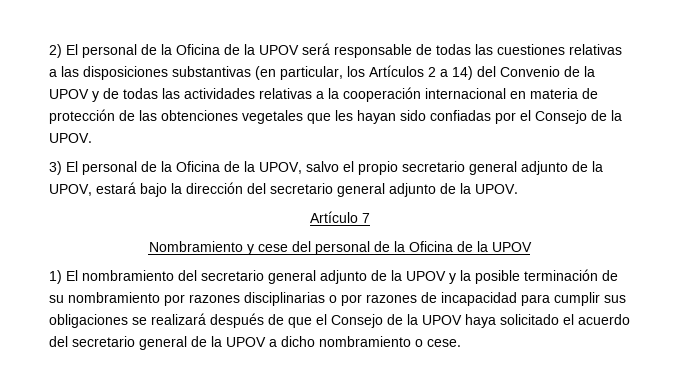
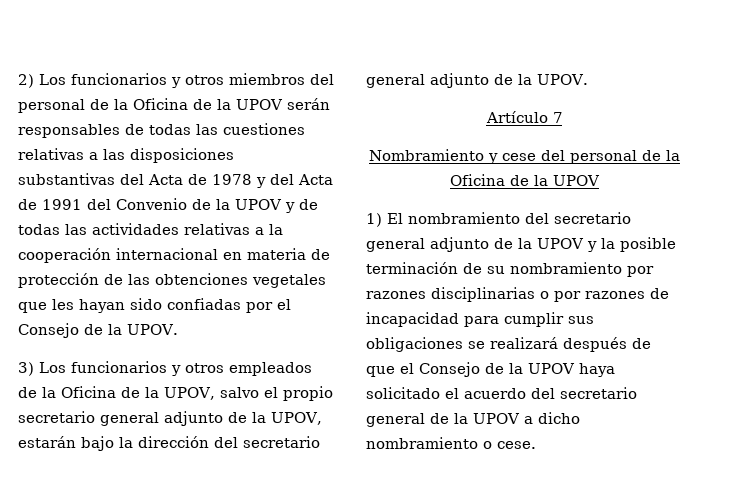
[66,43,412,58] El personal de la Oficina de la UPOV será responsable -> [39,73,334,88] [18,98,330,113] [18,124,120,138] Los funcionarios y otros miembros del personal de la Oficina de la UPOV serán responsables
[255,65,473,80] (en particular, los Artículos 2 a 14) -> [120,174,333,188] [18,199,82,210] del Acta de 1978 y del Acta de 1991
[66,161,137,175] El personal -> [39,361,312,376] Los funcionarios y otros empleados
[96,182,136,194] estará -> [18,436,76,448] estarán

